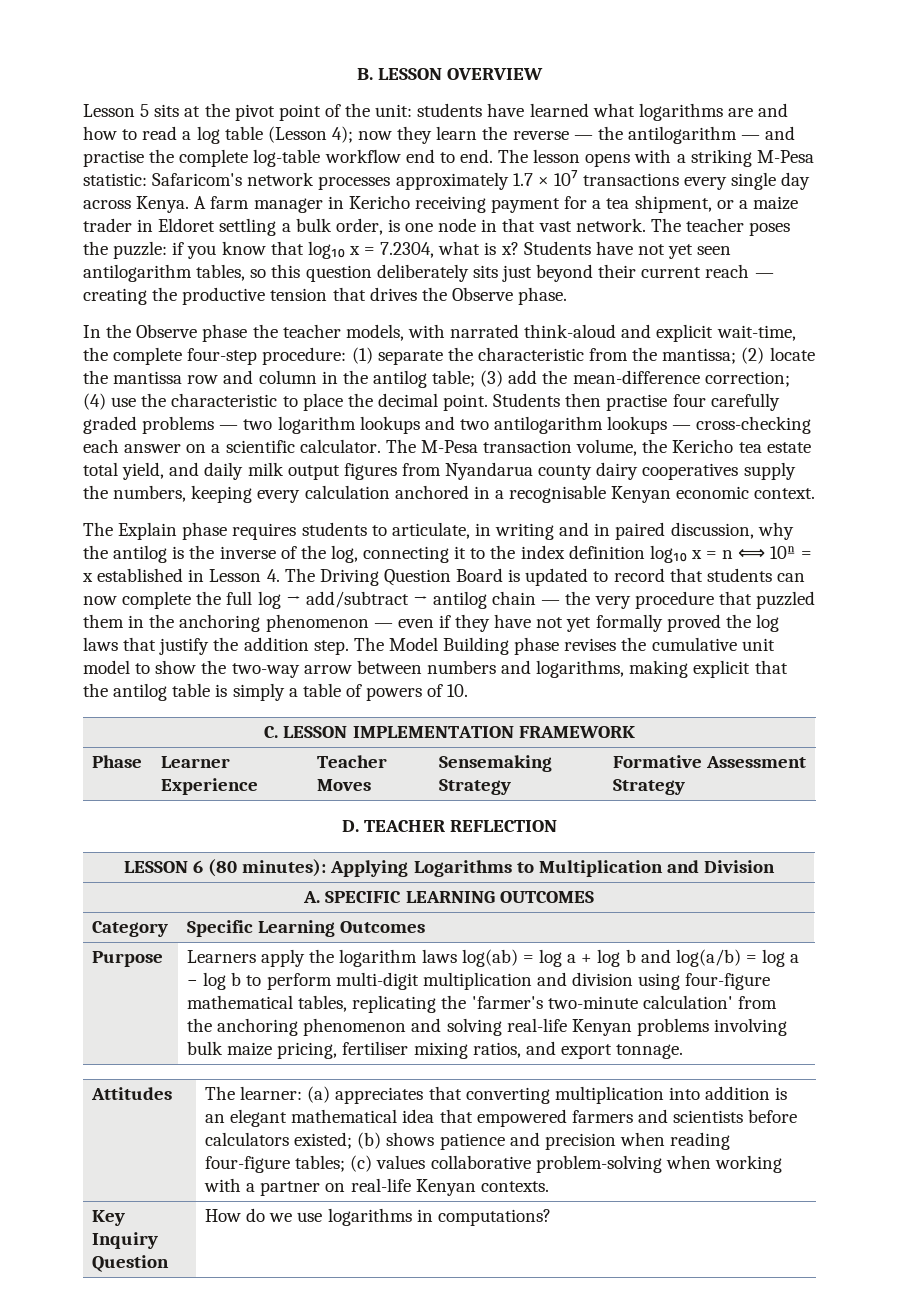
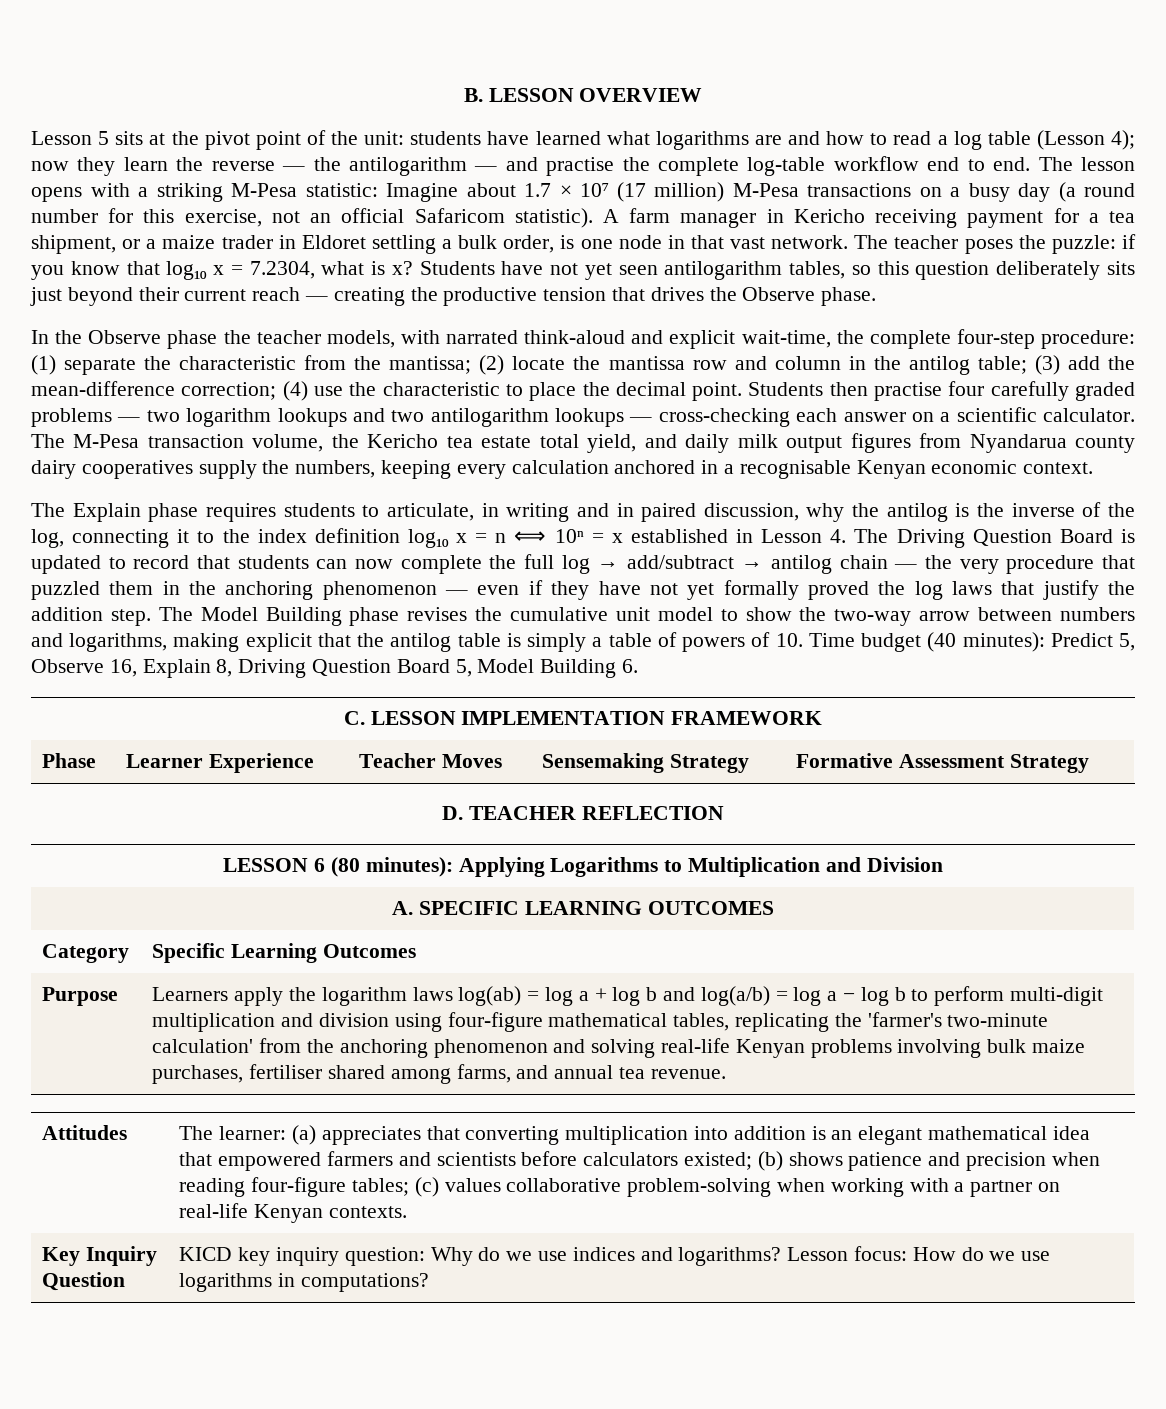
[152,170,811,190] [83,196,190,213] Safaricom's network processes approximately 1.7 × 10⁷ transactions every single day across Kenya. -> [386,182,1135,202] [31,208,593,228] Imagine about 1.7 × 10⁷ (17 million) M-Pesa transactions on a busy day (a round number for this exercise, not an official Safaricom statistic).
(469, 690) none -> [808,632,1135,652] [31,659,639,678] Time budget (40 minutes): Predict 5, Observe 16, Explain 8, Driving Question Board 5, Model Building 6.
[277,1041,684,1059] pricing, fertiliser mixing ratios, and export tonnage. -> [152,1064,726,1084] purchases, fertiliser shared among farms, and annual tea revenue.
(170, 1263) none -> [179,1246,908,1266] KICD key inquiry question: Why do we use indices and logarithms? Lesson focus:

